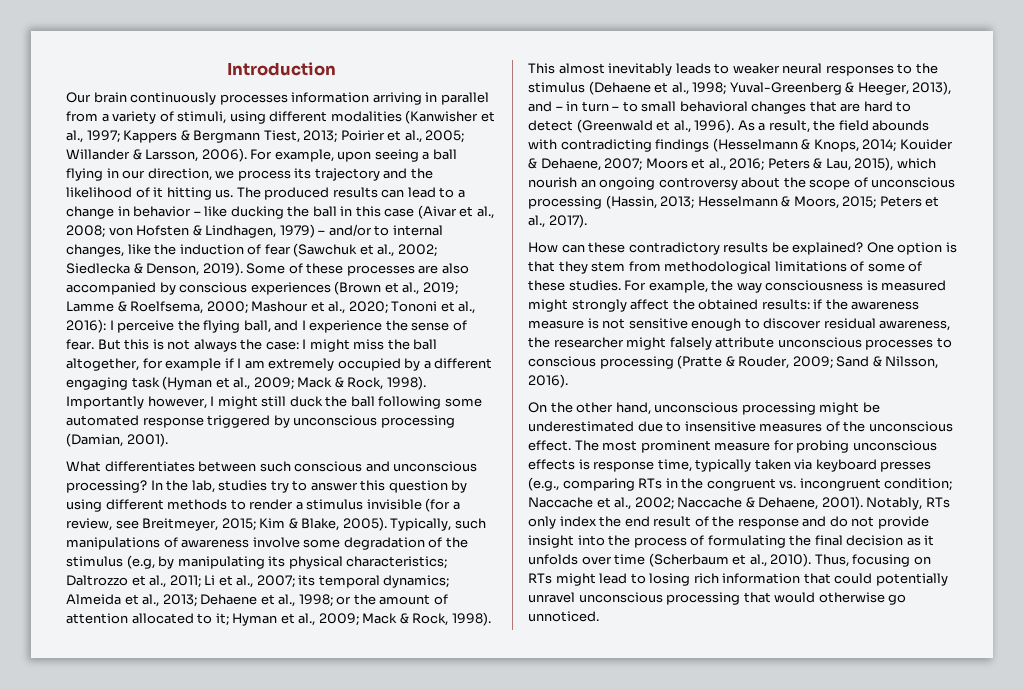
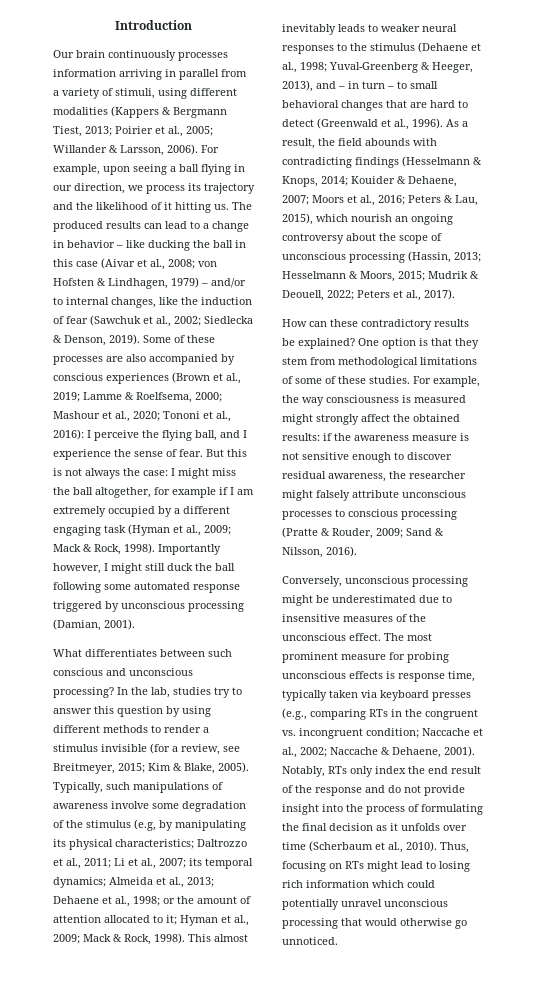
[405,110,495,124] [66,130,178,143] (Kanwisher et al., 1997; Kappers -> [111,106,159,118] (Kappers
(877, 202) none -> [428,271,479,279] [282,290,354,301] Mudrik & Deouell, 2022;
[528,402,651,415] On the other hand, -> [282,576,342,587] Conversely,
[803,573,831,584] that -> [372,880,404,888] which

